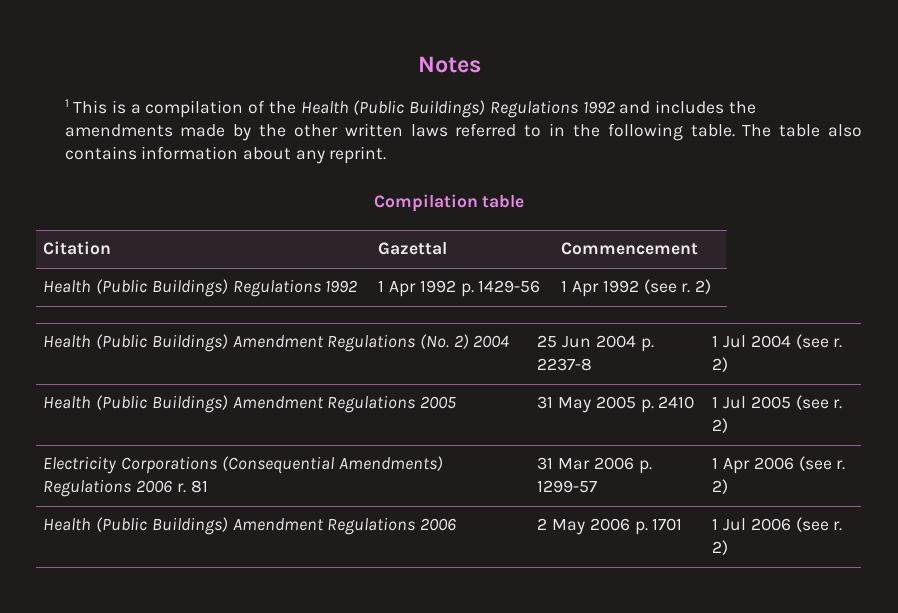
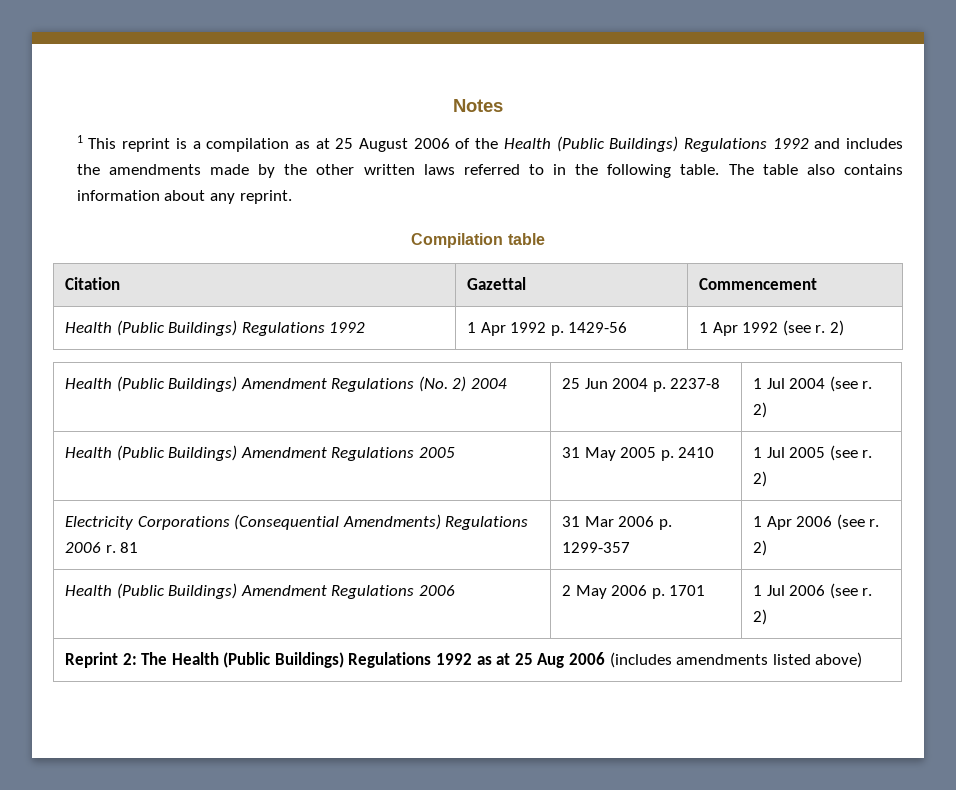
(108, 107) none -> [122,138,171,152] reprint
(244, 109) none -> [294,138,450,152] as at 25 August 2006
[537,480,598,493] 1299-57 -> [561,542,630,553] 1299-357
(729, 547) none -> [64,652,863,668] // Reprint 2: The Health (Public Buildings) Regulations 1992 as at 25 Aug 2006 (includes amendments listed above)

